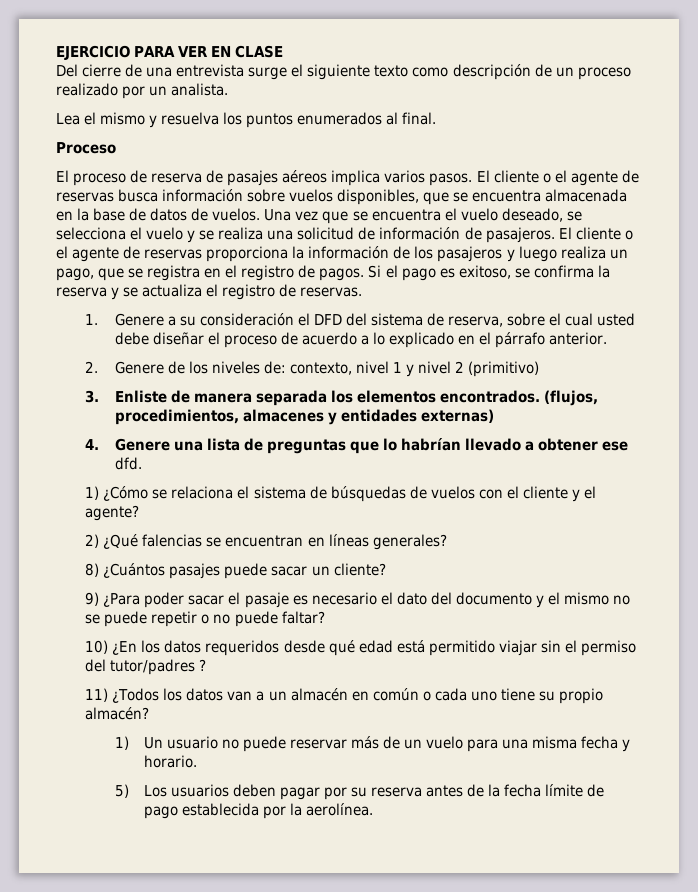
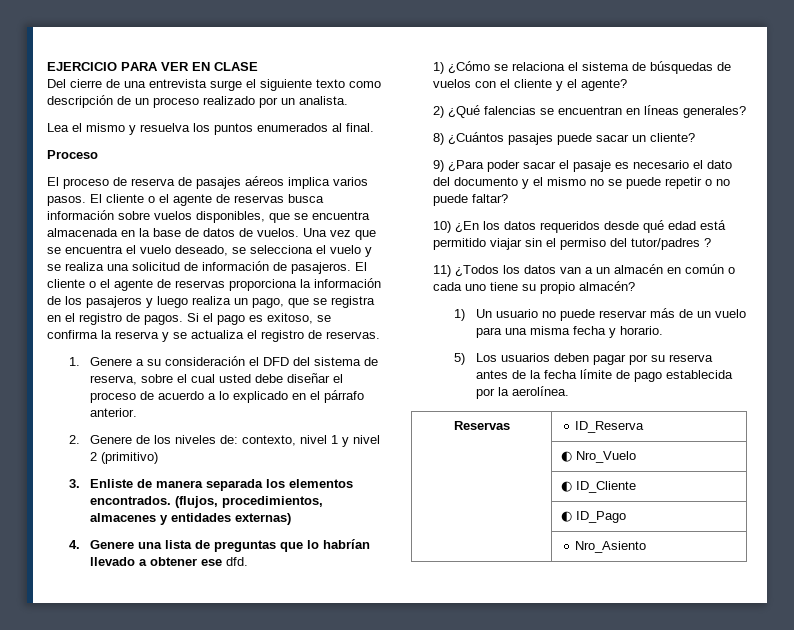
(374, 809) none -> [453,421,510,430] [575,421,645,433] [561,451,637,463] [561,481,637,493] [561,511,627,523] [575,541,647,553] // Reservas | ID_Reserva // | ◐ Nro_Vuelo // | ◐ ID_Cliente // | ◐ ID_Pago // | Nro_Asiento

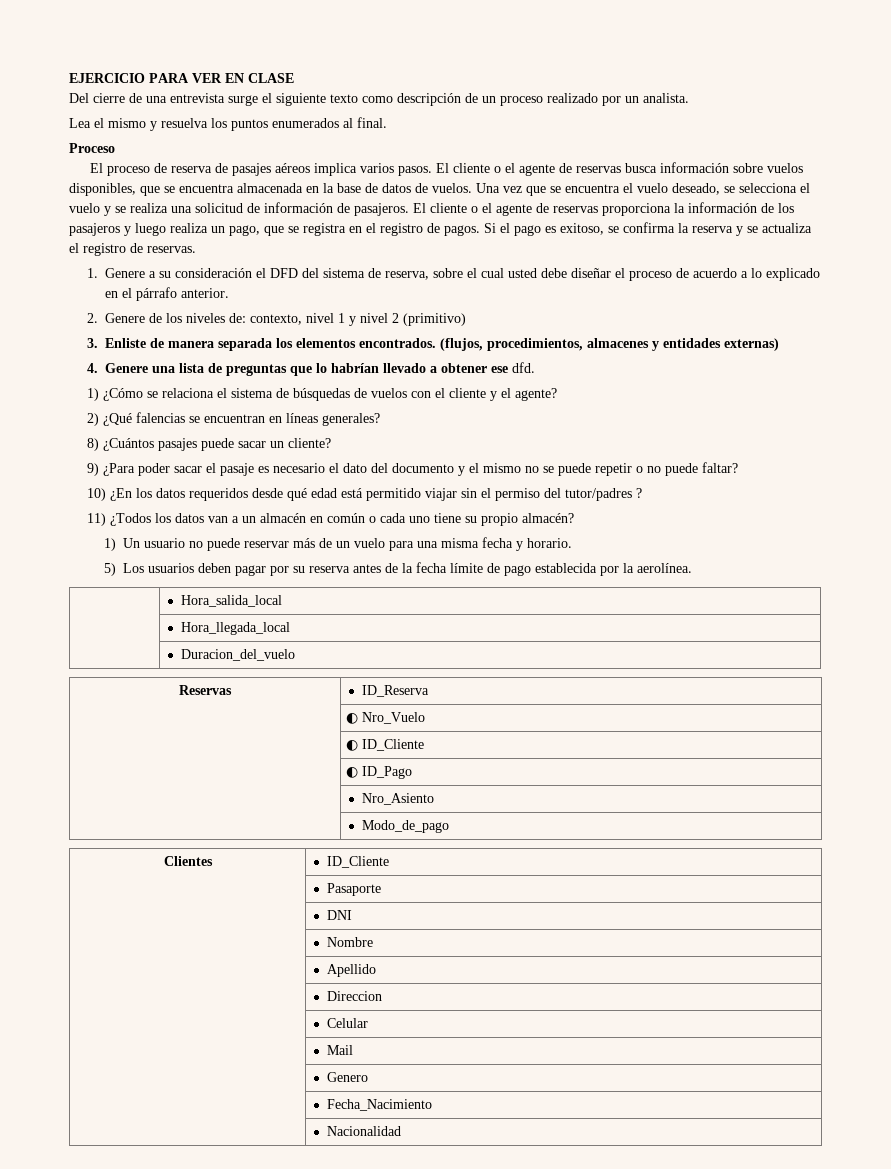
(570, 391) none -> [180,595,282,607] [180,622,290,635] [180,649,295,661] // | Hora_salida_local // | Hora_llegada_local // | Duracion_del_vuelo
(647, 547) none -> [361,820,449,833] [163,856,213,866] [326,856,389,868] [326,883,381,896] [326,910,352,920] [326,937,373,947] [326,964,376,977] [326,991,382,1001] [326,1018,368,1028] [326,1045,353,1055] [326,1072,368,1082] [326,1099,432,1111] [326,1126,401,1136] // | Modo_de_pago // Clientes | ID_Cliente // | Pasaporte // | DNI // | Nombre // | Apellido // | Direccion // | Celular // | Mail // | Genero // | Fecha_Nacimiento // | Nacionalidad

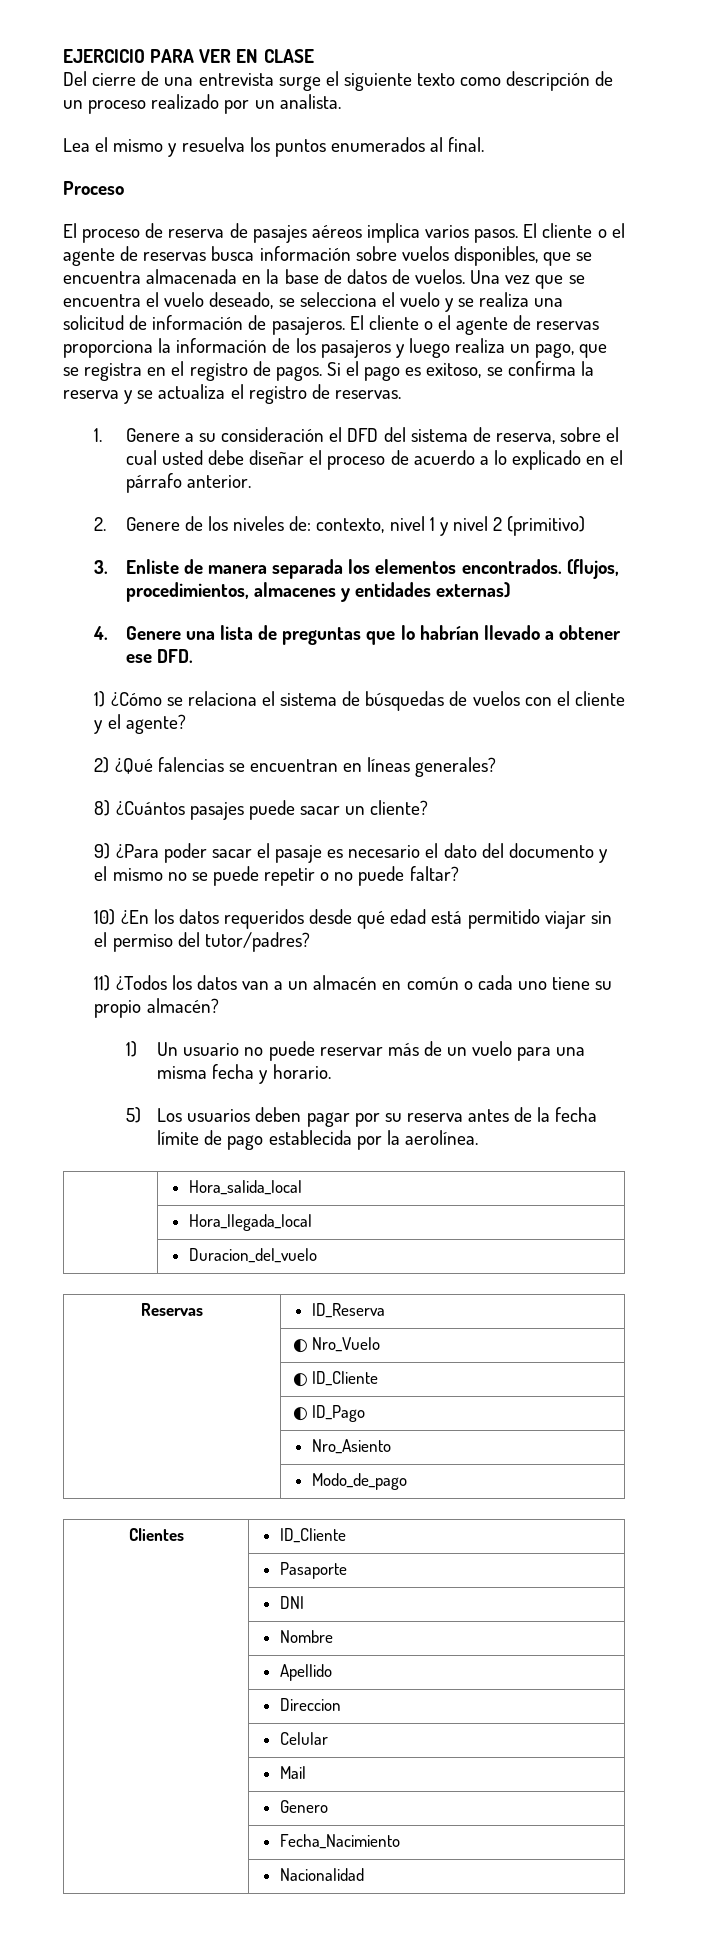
[511,362,535,373] dfd. -> [156,649,193,663] DFD.
[564,488,642,501] tutor/padres ? -> [204,932,310,952] tutor/padres?

